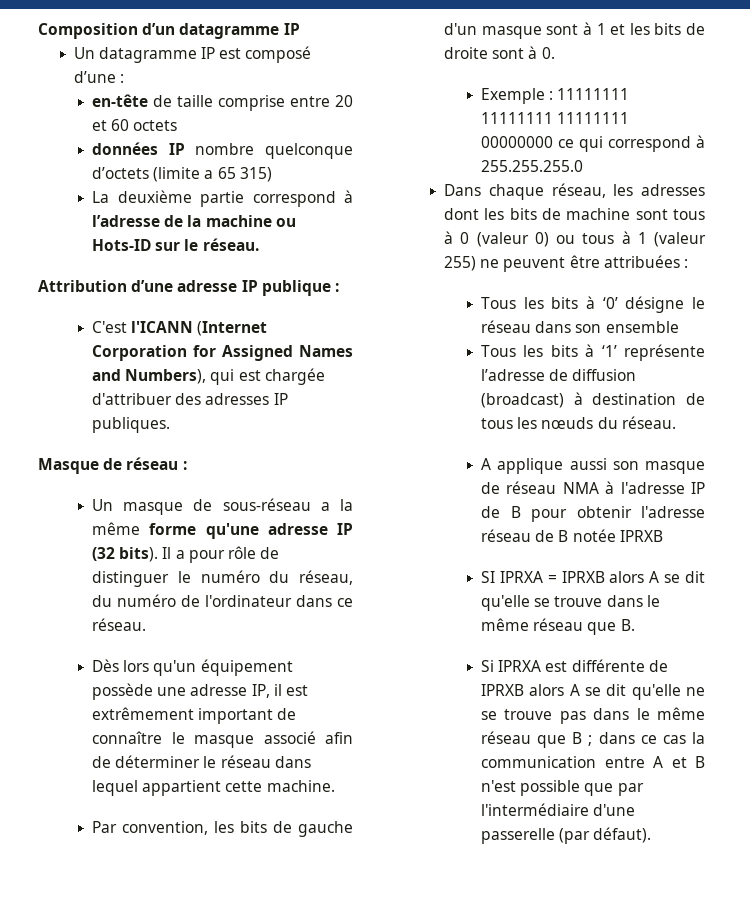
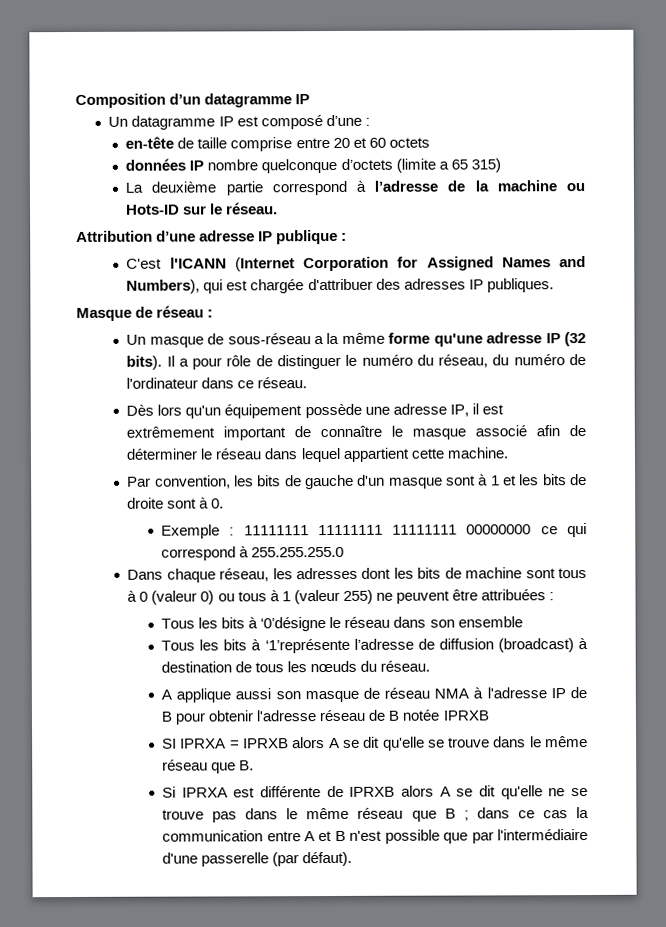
[602,296,685,313] ‘0’ désigne -> [260,617,327,632] ‘0’désigne
[601,344,705,361] ‘1’ représente -> [264,638,350,654] ‘1’représente

